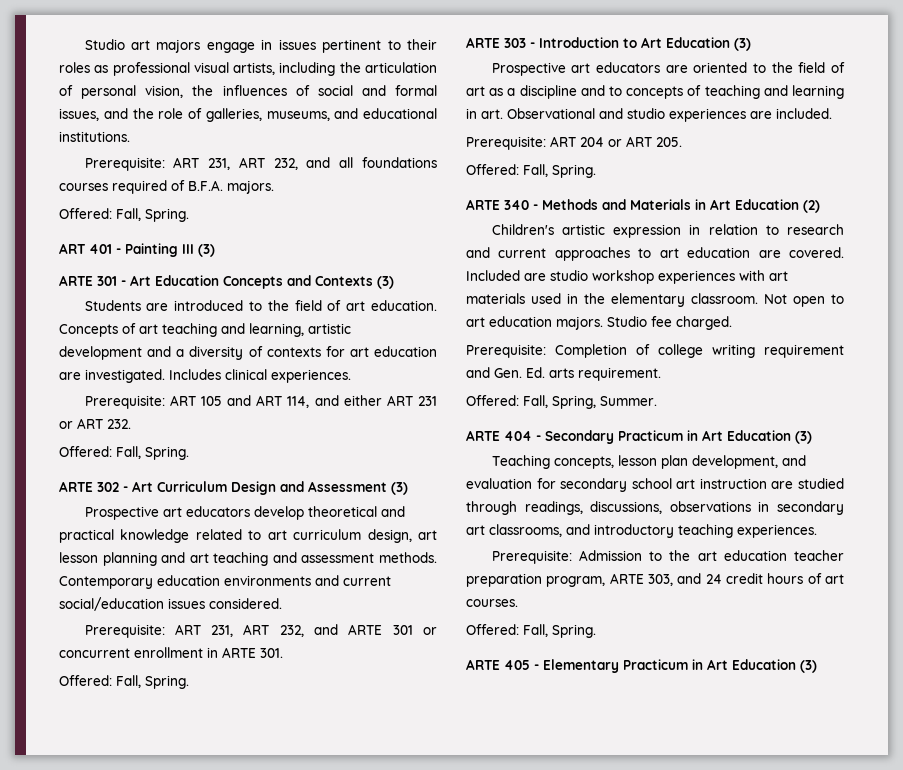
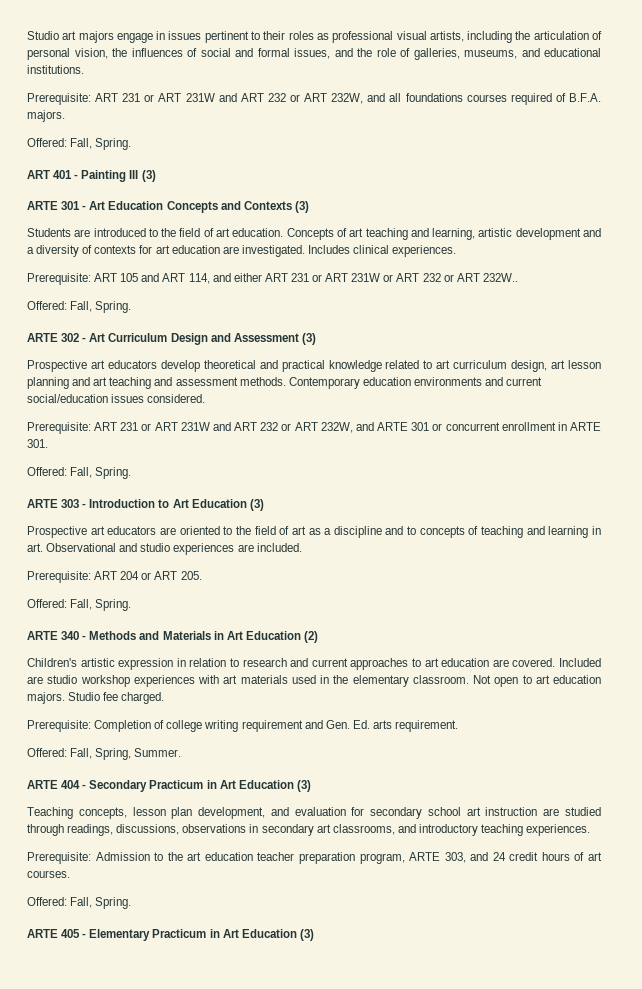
[208,157,298,170] 231, ART 232, -> [122,93,364,104] 231 or ART 231W and ART 232 or ART 232W,
[107,419,131,429] 232. -> [351,273,518,282] 231W or ART 232 or ART 232W..
[211,624,304,637] 231, ART 232, -> [120,422,353,433] 231 or ART 231W and ART 232 or ART 232W,

